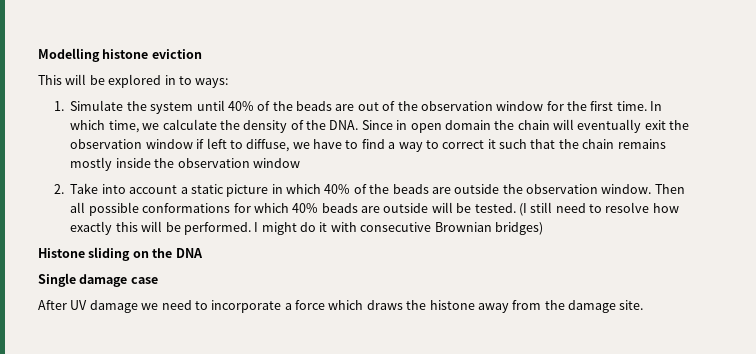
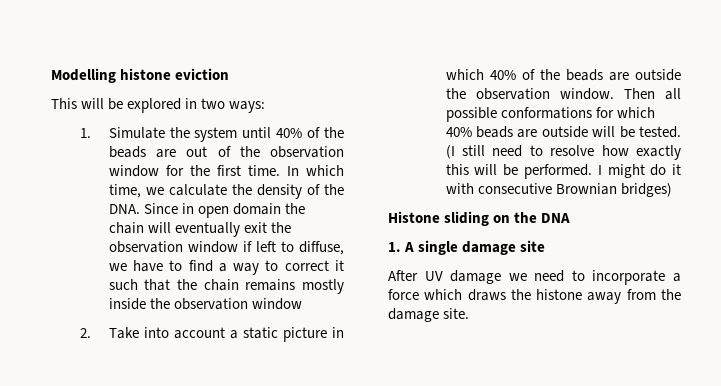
[178,76,192,85] to -> [201,98,226,109] two
[38,273,158,287] Single damage case -> [388,240,546,255] 1. A single damage site

